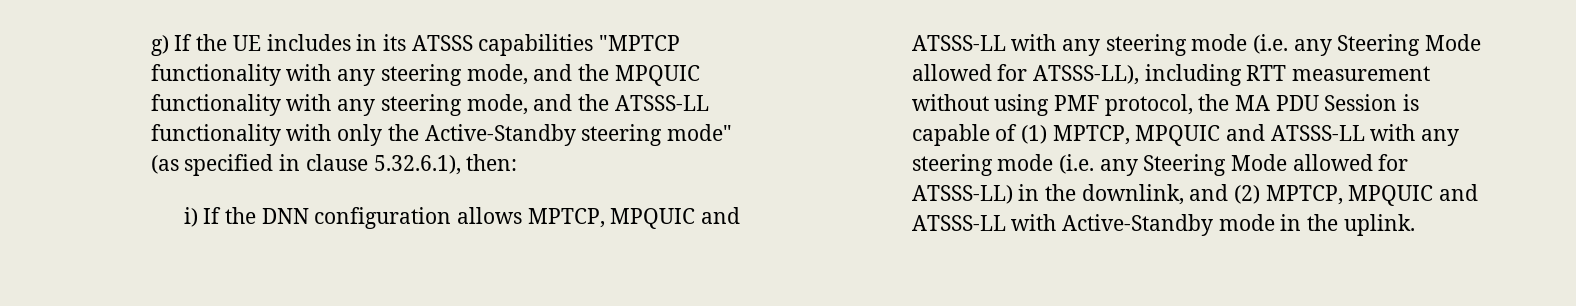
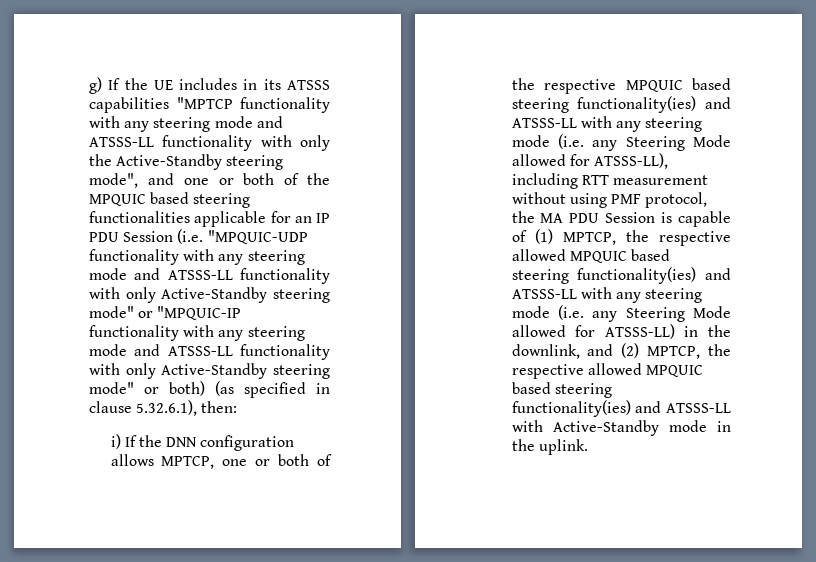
[466,64,700,86] [150,94,609,116] mode, and the MPQUIC functionality with any steering mode, and the -> [214,116,283,128] mode and
[666,124,732,141] mode" -> [89,173,330,188] [89,192,251,208] [89,211,331,227] [89,229,308,244] [89,249,305,265] [89,268,330,284] [89,287,330,303] [89,306,242,320] [89,325,305,341] [89,344,330,360] [89,363,330,379] [89,381,206,396] mode", and one or both of the MPQUIC based steering functionalities applicable for an IP PDU Session (i.e. "MPQUIC-UDP functionality with any steering mode and ATSSS-LL functionality with only Active-Standby steering mode" or "MPQUIC-IP functionality with any steering mode and ATSSS-LL functionality with only Active-Standby steering mode" or both)
[610,208,696,229] MPQUIC -> [222,454,332,466] [511,78,731,94] [511,96,697,113] one or both of the respective MPQUIC based steering functionality(ies)
[1135,125,1221,146] MPQUIC -> [625,230,731,246] [511,249,670,263] [511,267,697,284] the respective allowed MPQUIC based steering functionality(ies)
[1348,185,1434,206] MPQUIC -> [708,344,731,356] [511,363,703,379] [511,382,612,398] [511,400,631,417] the respective allowed MPQUIC based steering functionality(ies)

